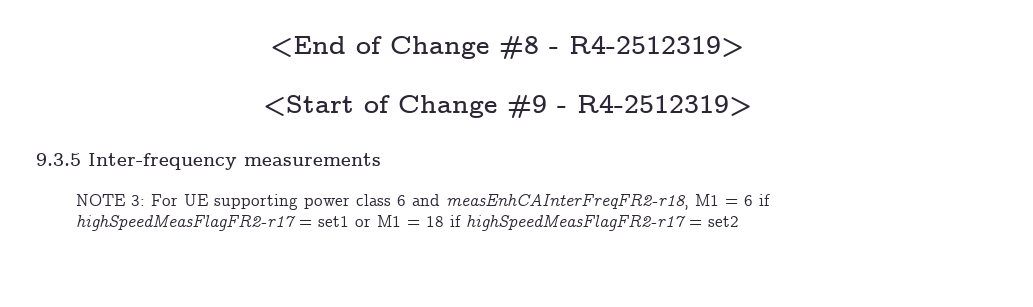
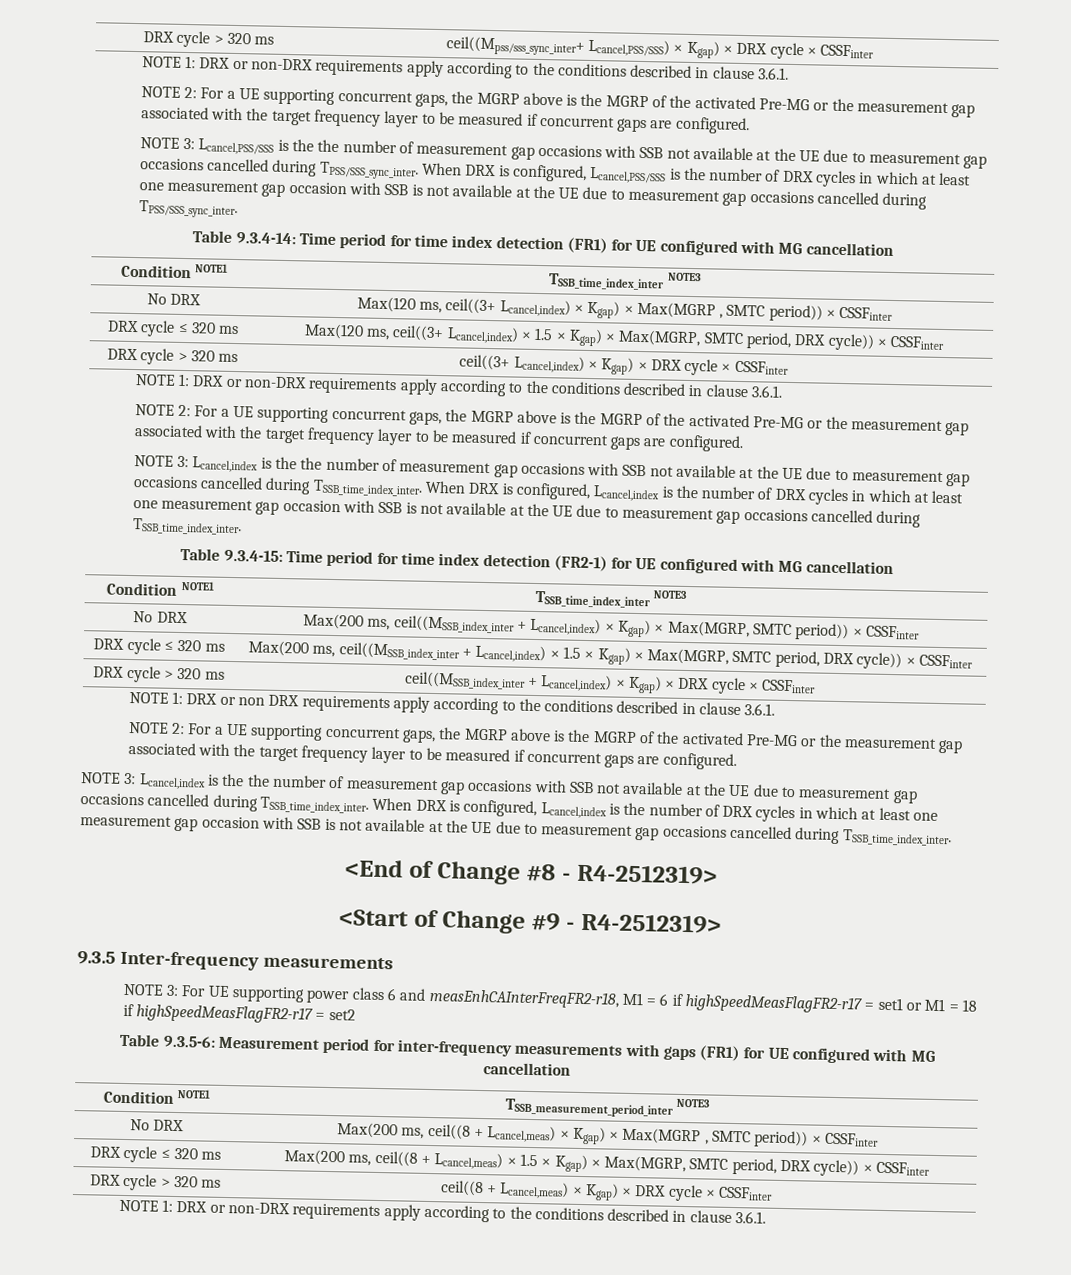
(270, 46) none -> [142,30,275,48] [445,36,875,60] [141,55,790,80] [140,86,976,118] [140,106,750,135] [139,137,988,169] [139,158,972,188] [138,180,928,210] [138,200,238,219] [192,230,894,256] [120,263,229,279] [548,272,702,291] [146,293,202,306] [356,296,894,322] [106,320,240,337] [303,323,946,351] [106,348,239,365] [459,354,789,376] [134,373,784,398] [134,404,970,436] [133,424,744,453] [133,455,971,487] [132,476,964,506] [132,498,922,528] [131,518,242,536] [180,547,894,575] [106,580,215,596] [534,590,688,609] [133,611,188,624] [303,613,920,641] [93,637,225,655] [247,640,974,670] [93,665,225,683] [403,671,817,695] [128,691,776,716] [128,721,964,754] [127,741,737,770] [81,772,918,804] [80,793,939,823] [80,815,952,847] DRX cycle > 320 ms | ceil((Mpss/sss_sync_inter+ Lcancel,PSS/SSS) × Kgap) × DRX cycle × CSSFinter // NOTE 1: DRX or non-DRX requirements apply according to the conditions described in clause 3.6.1. // NOTE 2: For a UE supporting concurrent gaps, the MGRP above is the MGRP of the activated Pre-MG or the measurement gap associated with the target frequency layer to be measured if concurrent gaps are configured. // NOTE 3: Lcancel,PSS/SSS is the the number of measurement gap occasions with SSB not available at the UE due to measurement gap occasions cancelled during TPSS/SSS_sync_inter. When DRX is configured, Lcancel,PSS/SSS is the number of DRX cycles in which at least one measurement gap occasion with SSB is not available at the UE due to measurement gap occasions cancelled during TPSS/SSS_sync_inter. // Table 9.3.4-14: Time period for time index detection (FR1) for UE configured with MG cancellation // Condition NOTE1 | TSSB_time_index_inter NOTE3 // No DRX | Max(120 ms, ceil((3+ Lcancel,index) × Kgap) × Max(MGRP , SMTC period)) × CSSFinter // DRX cycle ≤ 320 ms | Max(120 ms, ceil((3+ Lcancel,index) × 1.5 × Kgap) × Max(MGRP, SMTC period, DRX cycle)) × CSSFinter // DRX cycle > 320 ms | ceil((3+ Lcancel,index) × Kgap) × DRX cycle × CSSFinter // NOTE 1: DRX or non-DRX requirements apply according to the conditions described in clause 3.6.1. // NOTE 2: For a UE supporting concurrent gaps, the MGRP above is the MGRP of the activated Pre-MG or the measurement gap associated with the target frequency layer to be measured if concurrent gaps are configured. // NOTE 3: Lcancel,index is the the number of measurement gap occasions with SSB not available at the UE due to measurement gap occasions cancelled during TSSB_time_index_inter. When DRX is configured, Lcancel,index is the number of DRX cycles in which at least one measurement gap occasion with SSB is not available at the UE due to measurement gap occasions cancelled during TSSB_time_index_inter. // Table 9.3.4-15: Time period for time index detection (FR2-1) for UE configured with MG cancellation // Condition NOTE1 | TSSB_time_index_inter NOTE3 // No DRX | Max(200 ms, ceil((MSSB_index_inter + Lcancel,index) × Kgap) × Max(MGRP, SMTC period)) × CSSFinter // DRX cycle ≤ 320 ms | Max(200 ms, ceil((MSSB_index_inter + Lcancel,index) × 1.5 × Kgap) × Max(MGRP, SMTC period, DRX cycle)) × CSSFinter // DRX cycle > 320 ms | ceil((MSSB_index_inter + Lcancel,index) × Kgap) × DRX cycle × CSSFinter // NOTE 1: DRX or non DRX requirements apply according to the conditions described in clause 3.6.1. // NOTE 2: For a UE supporting concurrent gaps, the MGRP above is the MGRP of the activated Pre-MG or the measurement gap associated with the target frequency layer to be measured if concurrent gaps are configured. // NOTE 3: Lcancel,index is the the number of measurement gap occasions with SSB not available at the UE due to measurement gap occasions cancelled during TSSB_time_index_inter. When DRX is configured, Lcancel,index is the number of DRX cycles in which at least one measurement gap occasion with SSB is not available at the UE due to measurement gap occasions cancelled during TSSB_time_index_inter. //
(739, 221) none -> [119,1033,935,1064] [483,1062,571,1076] [102,1089,212,1104] [504,1098,711,1118] [129,1119,185,1132] [336,1122,880,1148] [89,1145,222,1163] [283,1149,931,1177] [89,1173,222,1191] [439,1180,774,1202] [118,1199,767,1224] // Table 9.3.5-6: Measurement period for inter-frequency measurements with gaps (FR1) for UE configured with MG cancellation // Condition NOTE1 | TSSB_measurement_period_inter NOTE3 // No DRX | Max(200 ms, ceil((8 + Lcancel,meas) × Kgap) × Max(MGRP , SMTC period)) × CSSFinter // DRX cycle ≤ 320 ms | Max(200 ms, ceil((8 + Lcancel,meas) × 1.5 × Kgap) × Max(MGRP, SMTC period, DRX cycle)) × CSSFinter // DRX cycle > 320 ms | ceil((8 + Lcancel,meas) × Kgap) × DRX cycle × CSSFinter // NOTE 1: DRX or non-DRX requirements apply according to the conditions described in clause 3.6.1.

